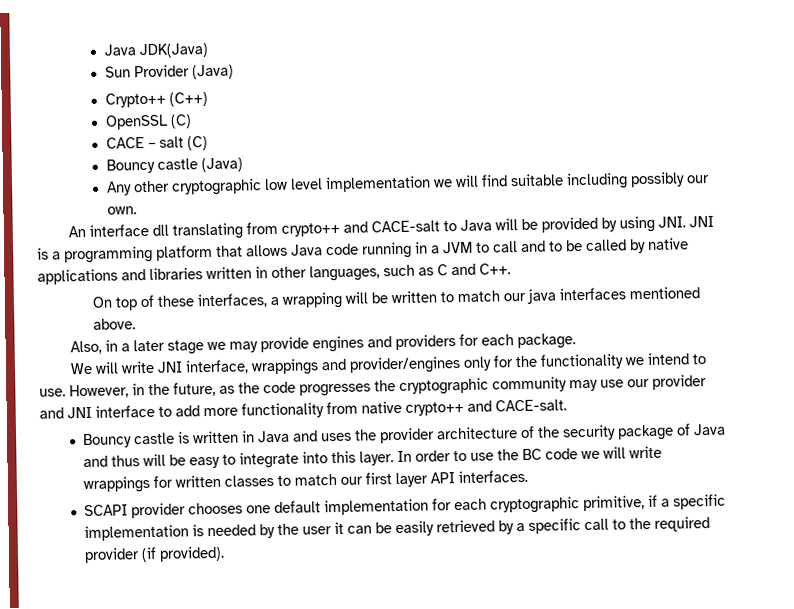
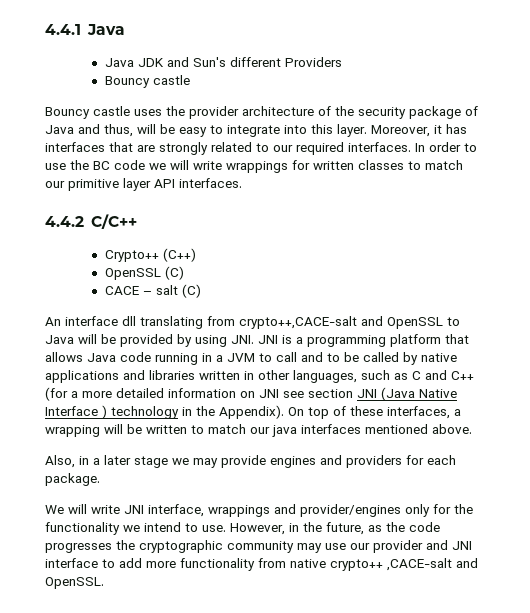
[103,43,209,59] [104,64,234,80] Java JDK(Java) // Sun Provider (Java) -> [45,24,125,35] [104,57,342,67] [104,75,190,88] [45,106,478,119] [45,124,467,137] [45,142,477,155] [45,160,463,173] [45,178,242,191] [45,214,137,229] 4.4.1 Java // Java JDK and Sun's different Providers // Bouncy castle // Bouncy castle uses the provider architecture of the security package of Java and thus, will be easy to integrate into this layer. Moreover, it has interfaces that are strongly related to our required interfaces. In order to use the BC code we will write wrappings for written classes to match our primitive layer API interfaces. // 4.4.2 C/C++
[105,157,243,174] [105,171,710,196] [106,206,137,215] // Bouncy castle (Java) // Any other cryptographic low level implementation we will find suitable including possibly our own. -> (201, 291) none
[280,220,440,237] crypto++ and CACE-salt -> [239,316,443,329] crypto++,CACE-salt and OpenSSL
[479,263,511,275] C++. // -> [451,371,474,380] [45,387,457,401] [45,405,284,419] C++ (for a more detailed information on JNI see section JNI (Java Native Interface ) technology in the Appendix).
[467,399,567,412] [83,423,727,449] [83,445,663,469] [83,469,529,494] [84,493,727,519] [84,515,711,542] [84,545,226,564] and CACE-salt. // Bouncy castle is written in Java and uses the provider architecture of the security package of Java and thus will be easy to integrate into this layer. In order to use the BC code we will write wrappings for written classes to match our first layer API interfaces. // SCAPI provider chooses one default implementation for each cryptographic primitive, if a specific implementation is needed by the user it can be easily retrieved by a specific call to the required provider (if provided). -> [387,558,478,571] [45,577,104,589] ,CACE-salt and OpenSSL.

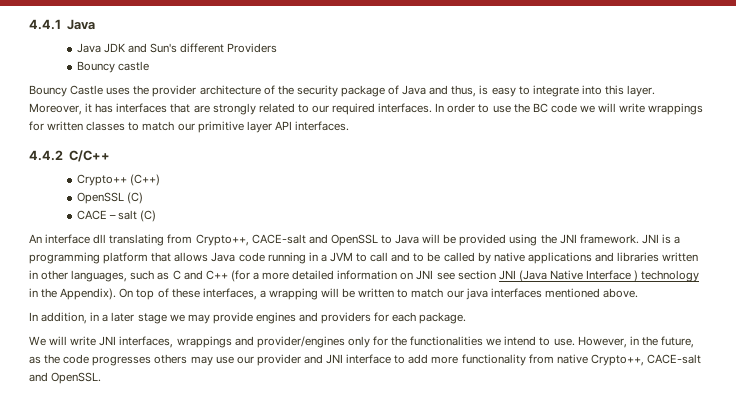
[93,106,130,116] castle -> [70,85,104,95] Castle
[137,124,175,134] will be -> [479,85,489,95] is
[239,316,357,329] crypto++,CACE-salt -> [195,234,306,246] Crypto++, CACE-salt
[177,334,254,347] by using JNI. -> [509,234,639,246] using the JNI framework.
[45,455,75,468] Also, -> [29,312,88,324] In addition,
[148,504,204,517] interface, -> [119,336,174,348] interfaces,
[45,522,120,535] functionality -> [410,336,484,346] functionalities
[116,540,294,553] the cryptographic community -> [154,354,188,364] others
[330,558,452,571] crypto++ ,CACE-salt -> [590,354,701,366] Crypto++, CACE-salt

